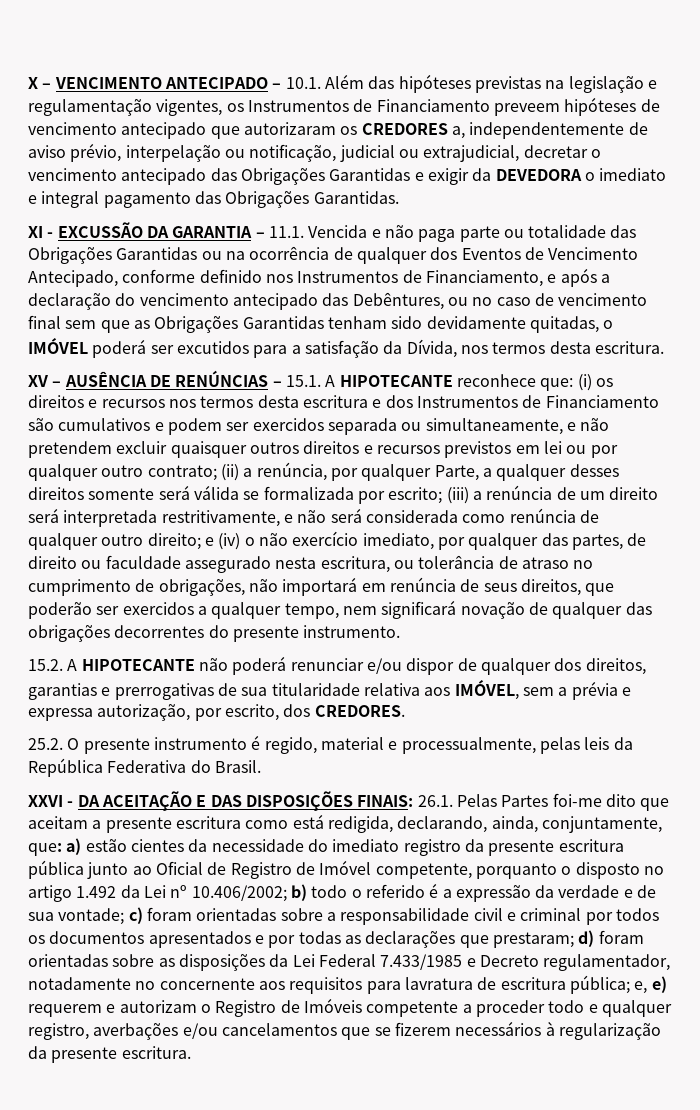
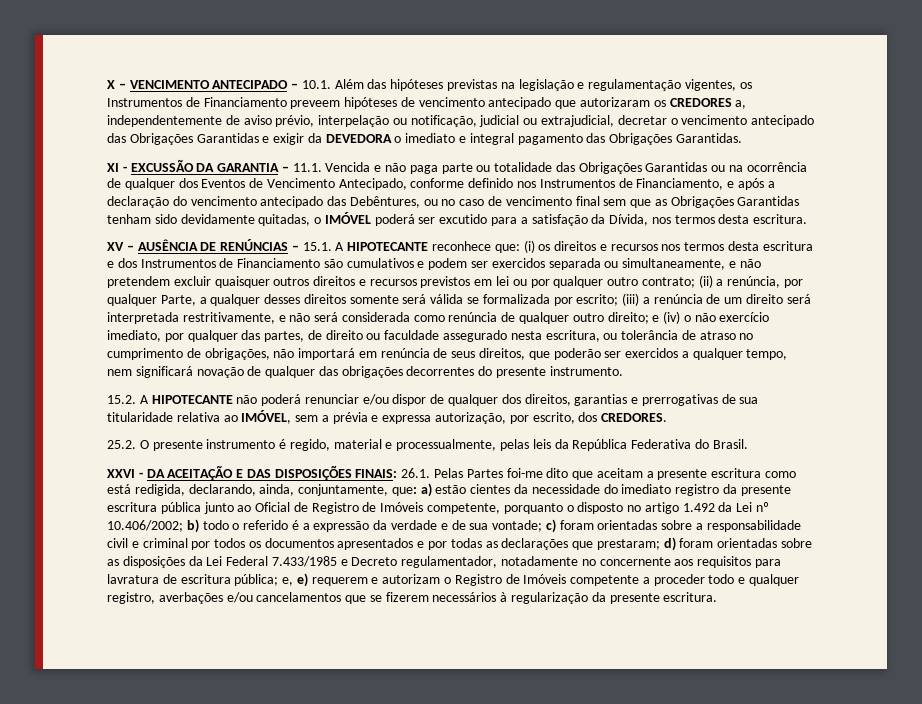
[176,341,249,354] excutidos -> [439,214,488,224] excutido
[424,687,451,696] aos -> [223,415,238,422] ao
[319,860,372,875] Imóvel -> [380,502,424,512] Imóveis

